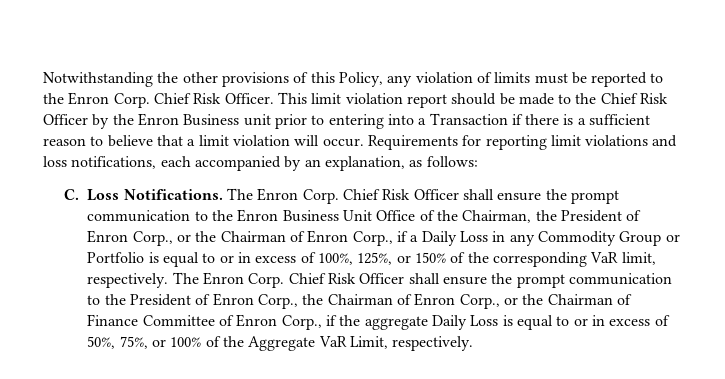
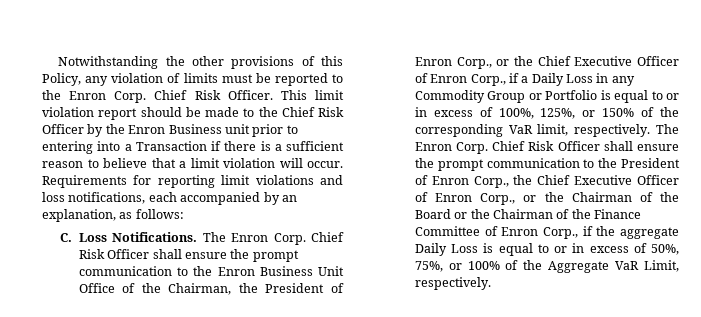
[220,231,286,242] Chairman -> [537,56,679,66] Chief Executive Officer
[327,293,632,309] Chairman of Enron Corp., or the Chairman of -> [537,175,679,185] [414,192,679,205] [414,209,591,219] Chief Executive Officer of Enron Corp., or the Chairman of the Board or the Chairman of the

